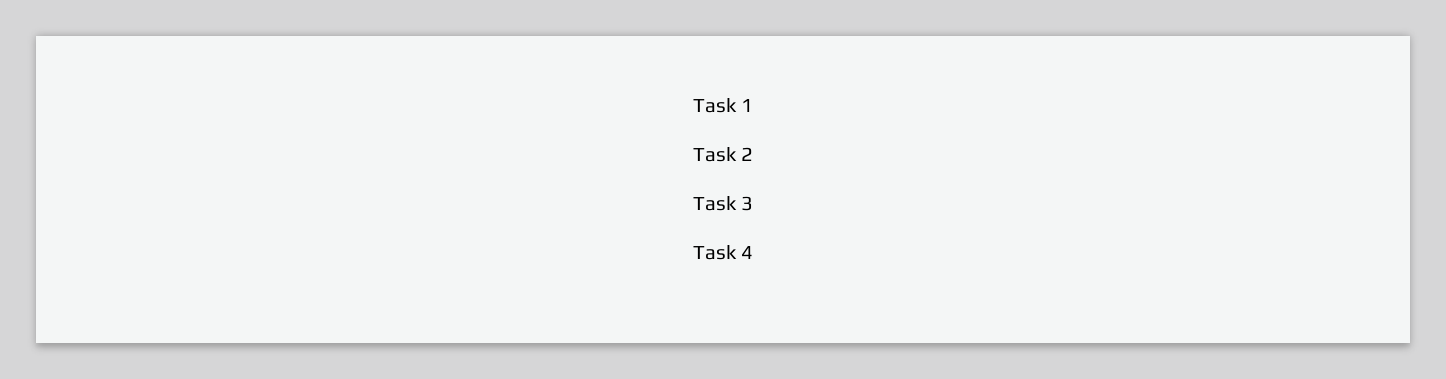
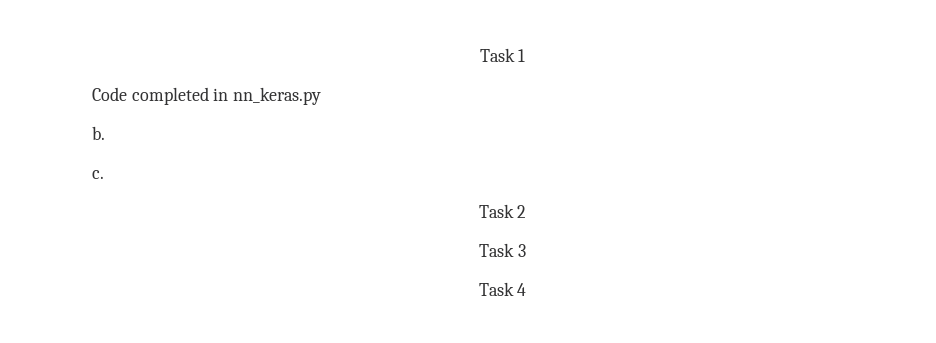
(754, 105) none -> [92,87,322,105] [92,126,105,140] [92,170,104,179] // Code completed in nn_keras.py // b. // c.

